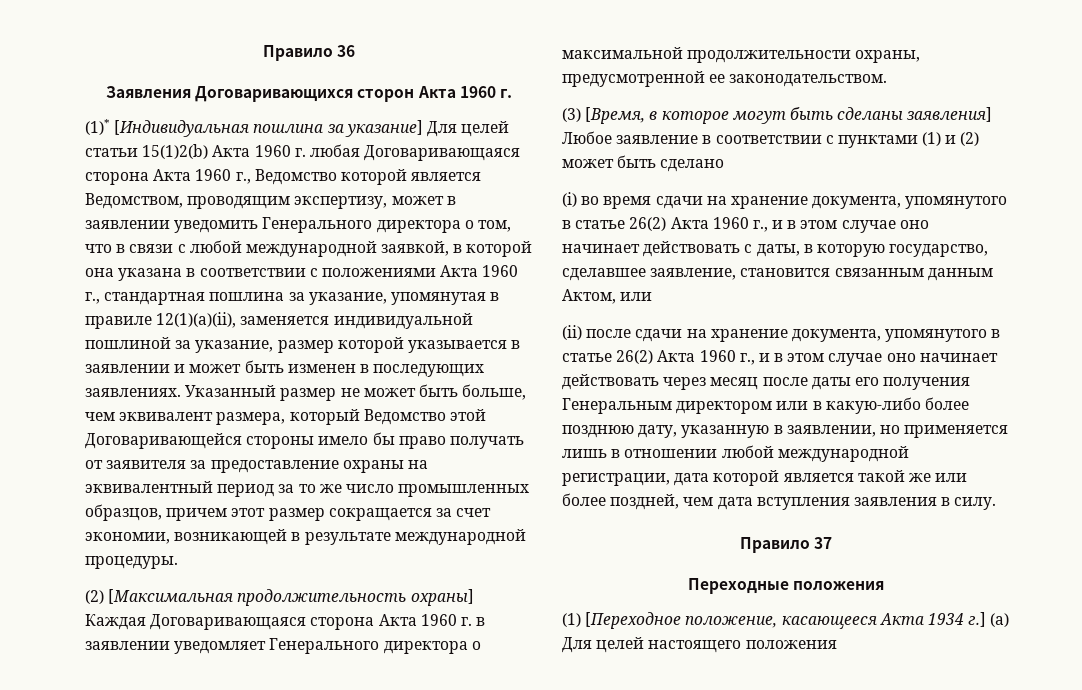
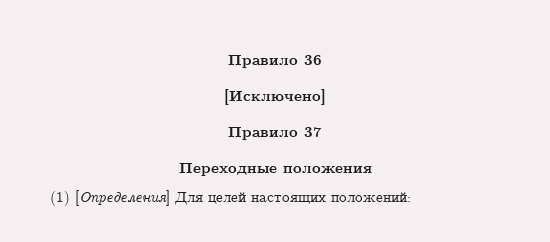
[106,86,512,102] [85,119,510,137] [85,144,521,161] [85,169,482,185] [85,193,456,209] [85,217,511,233] [85,240,533,257] [85,265,519,281] [85,292,500,305] [85,312,473,329] [85,337,521,353] [85,360,485,377] [85,384,527,401] [85,409,486,425] [85,432,524,449] [85,460,428,473] [85,481,530,497] [85,504,492,521] [85,529,526,545] [85,556,178,569] [85,589,474,606] [85,614,486,630] [85,638,481,654] [562,47,921,63] [562,71,888,87] [562,107,993,124] [562,131,980,148] [562,155,725,172] [562,192,1008,209] [562,217,929,233] [562,241,989,257] [562,268,993,281] [562,289,653,304] [562,325,1001,342] [562,350,998,366] [562,374,971,390] [562,397,969,414] [562,425,1009,438] [562,445,909,462] [562,470,968,486] [562,493,997,510] Заявления Договаривающихся сторон Акта 1960 г. // (1)* [Индивидуальная пошлина за указание] Для целей статьи 15(1)2(b) Акта 1960 г. любая Договаривающаяся сторона Акта 1960 г., Ведомство которой является Ведомством, проводящим экспертизу, может в заявлении уведомить Генерального директора о том, что в связи с любой международной заявкой, в которой она указана в соответствии с положениями Акта 1960 г., стандартная пошлина за указание, упомянутая в правиле 12(1)(а)(ii), заменяется индивидуальной пошлиной за указание, размер которой указывается в заявлении и может быть изменен в последующих заявлениях. Указанный размер не может быть больше, чем эквивалент размера, который Ведомство этой Договаривающейся стороны имело бы право получать от заявителя за предоставление охраны на эквивалентный период за то же число промышленных образцов, причем этот размер сокращается за счет экономии, возникающей в результате международной процедуры. // (2) [Максимальная продолжительность охраны] Каждая Договаривающаяся сторона Акта 1960 г. в заявлении уведомляет Генерального директора о максимальной продолжительности охраны, предусмотренной ее законодательством. // (3) [Время, в которое могут быть сделаны заявления] Любое заявление в соответствии с пунктами (1) и (2) может быть сделано // (i) во время сдачи на хранение документа, упомянутого в статье 26(2) Акта 1960 г., и в этом случае оно начинает действовать с даты, в которую государство, сделавшее заявление, становится связанным данным Актом, или // (ii) после сдачи на хранение документа, упомянутого в статье 26(2) Акта 1960 г., и в этом случае оно начинает действовать через месяц после даты его получения Генеральным директором или в какую-либо более позднюю дату, указанную в заявлении, но применяется лишь в отношении любой международной регистрации, дата которой является такой же или более поздней, чем дата вступления заявления в силу. -> [224,89,326,105] [Исключено]
[585,612,1010,629] [562,637,837,653] [Переходное положение, касающееся Акта 1934 г.] (a) Для целей настоящего положения -> [75,190,411,206] [Определения] Для целей настоящих положений:

